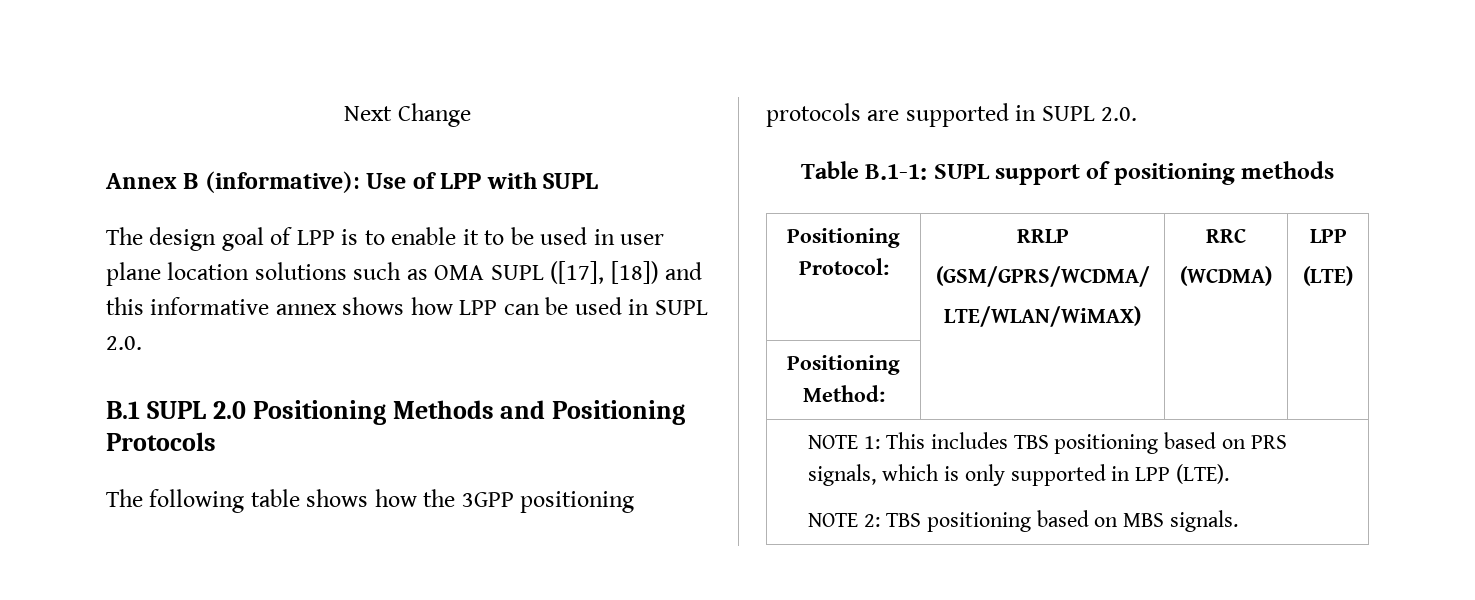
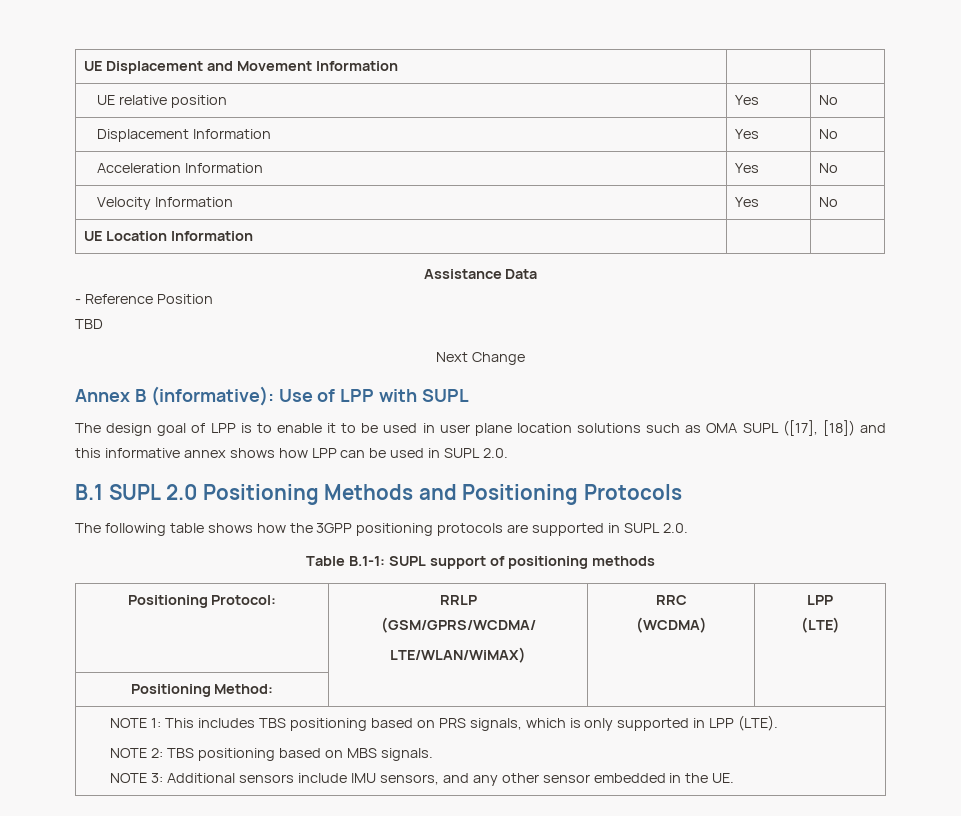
(344, 113) none -> [84,61,398,74] [97,95,228,108] [735,95,760,105] [819,95,839,105] [97,129,272,142] [735,129,760,139] [819,129,839,139] [97,163,264,173] [735,163,760,173] [819,163,839,173] [97,197,234,210] [735,197,760,207] [819,197,839,207] [84,231,254,241] [423,269,538,279] [75,294,213,304] [75,319,103,329] UE Displacement and Movement Information | | // UE relative position | Yes | No // Displacement Information | Yes | No // Acceleration Information | Yes | No // Velocity Information | Yes | No // UE Location Information | | // Assistance Data // - Reference Position // TBD //
(1239, 521) none -> [110,773,735,786] // NOTE 3: Additional sensors include IMU sensors, and any other sensor embedded in the UE.

